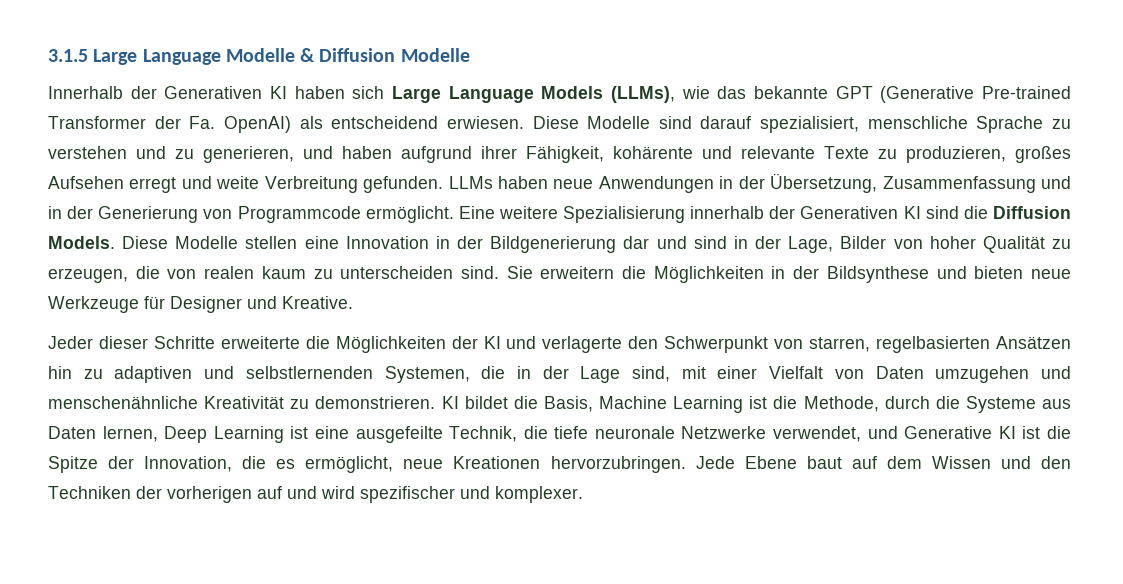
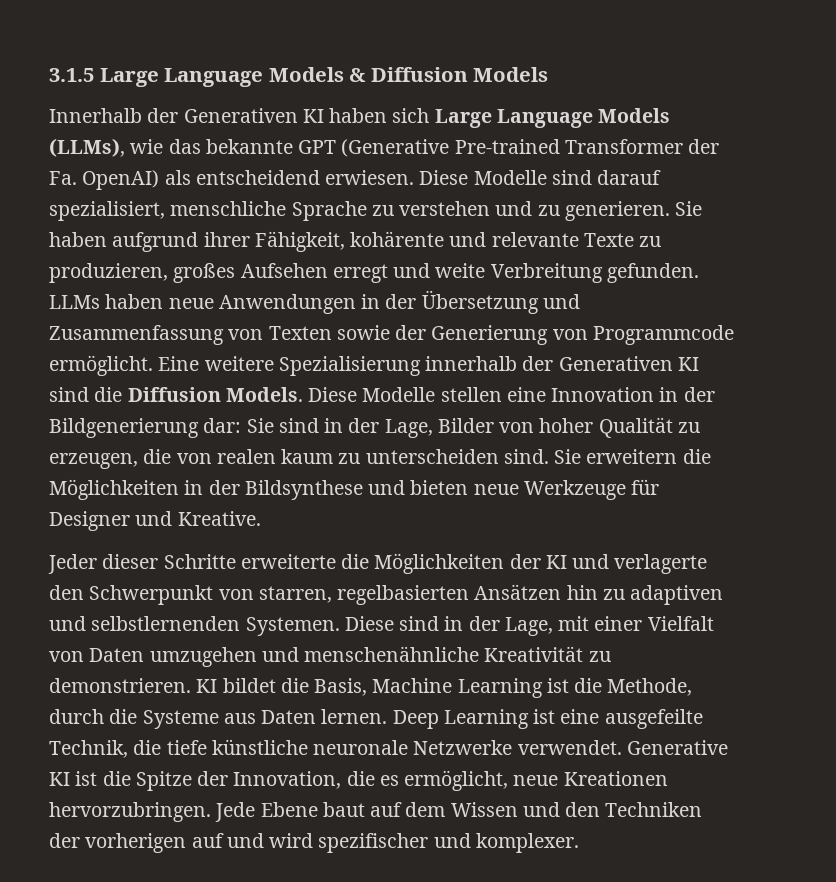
[225,48,295,62] Modelle -> [268,67,344,82] Models
[400,48,470,62] Modelle -> [473,67,549,82] Models
[203,146,333,163] generieren, und -> [564,201,703,221] generieren. Sie
[770,173,1071,193] [48,206,62,219] Übersetzung, Zusammenfassung und in -> [421,290,580,314] [49,325,390,345] Übersetzung und Zusammenfassung von Texten sowie
[623,236,687,249] dar und -> [203,418,274,433] dar: Sie
[384,366,671,383] Systemen, die in der Lage sind, -> [245,616,553,636] Systemen. Diese sind in der Lage,
[102,426,158,442] lernen, -> [321,709,388,724] lernen.
(589, 432) none -> [211,739,308,755] künstliche
[773,426,898,442] verwendet, und -> [517,740,622,755] verwendet.

